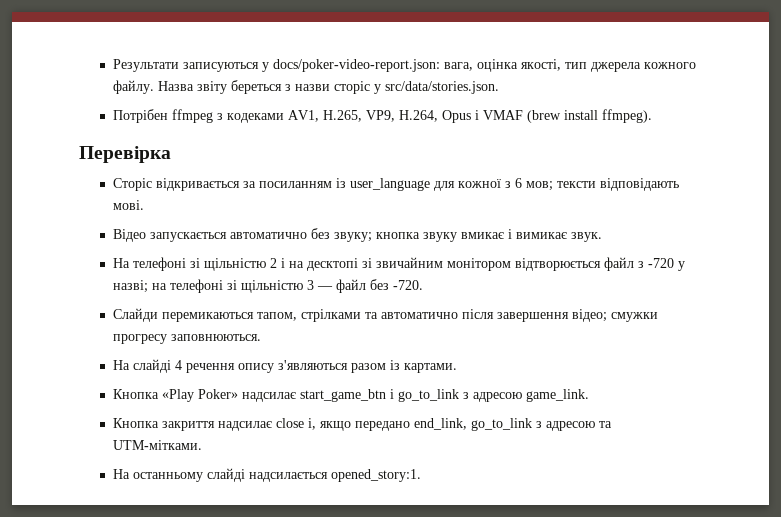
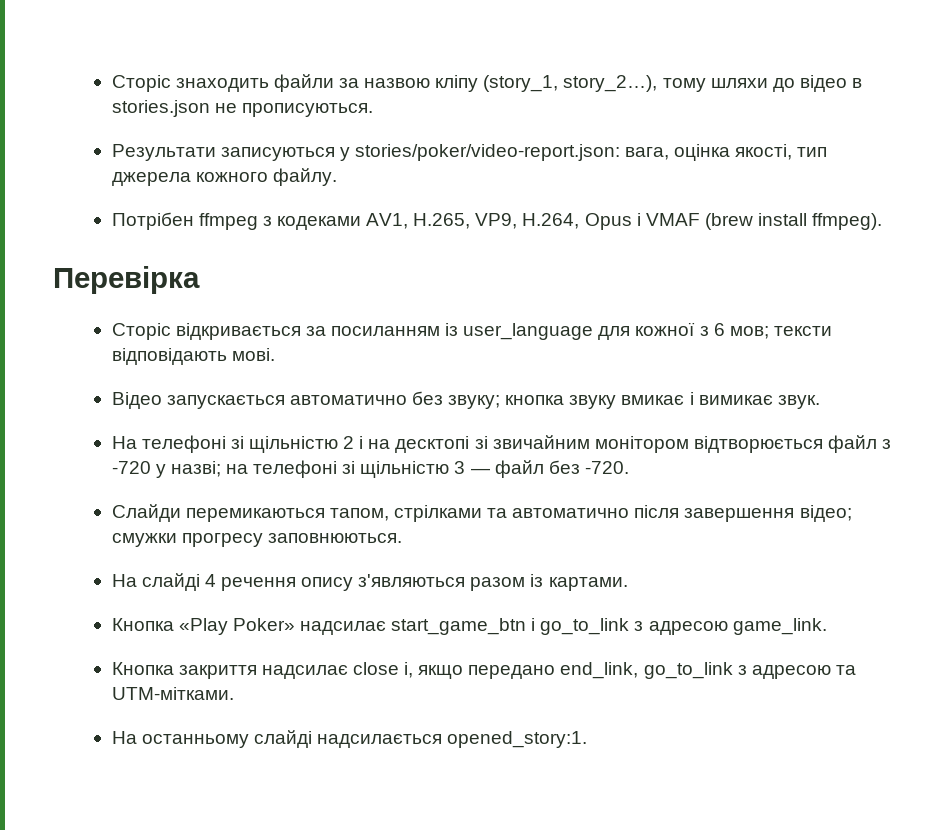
(112, 65) none -> [111,74,863,92] [111,100,373,117] Сторіс знаходить файли за назвою кліпу (story_1, story_2…), тому шляхи до відео в stories.json не прописуються. //
[272,59,440,72] docs/poker-video-report.json: -> [354,144,620,161] stories/poker/video-report.json:
[157,80,499,94] Назва звіту береться з назви сторіс у src/data/stories.json. -> (337, 177) none

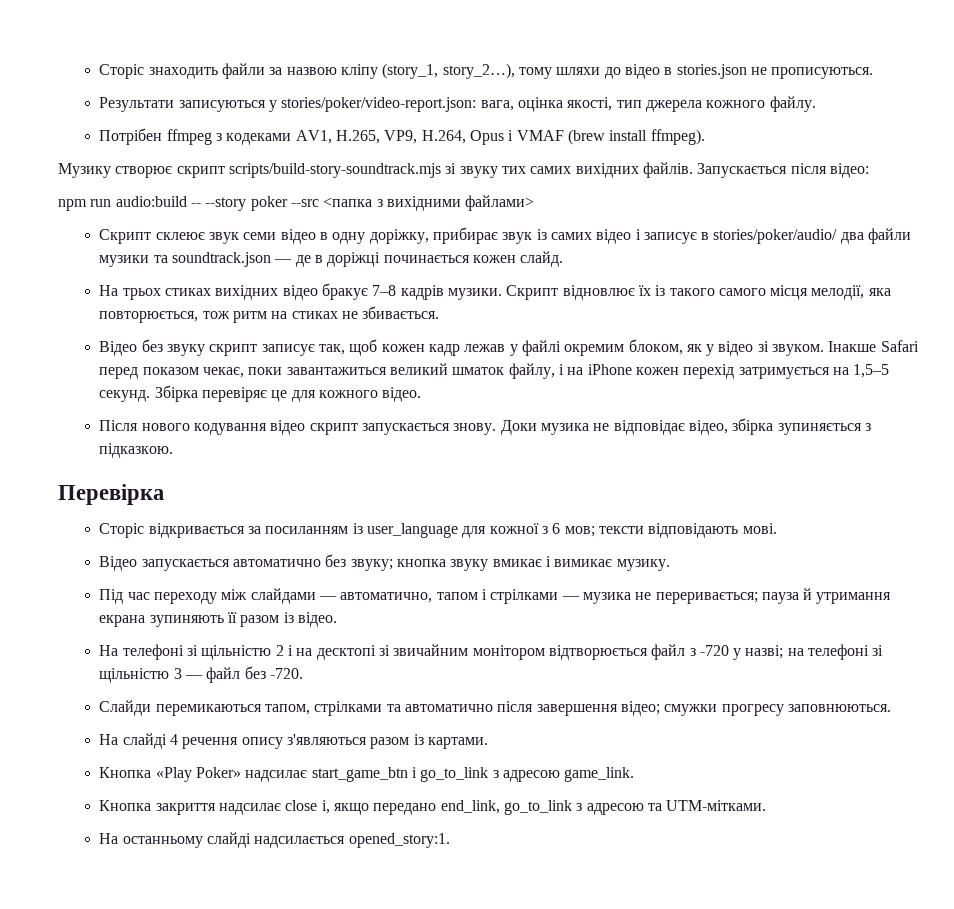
(883, 221) none -> [58,162,869,178] [58,195,535,211] [99,227,912,244] [99,251,564,267] [99,283,891,300] [99,306,440,323] [99,339,919,356] [99,363,890,379] [99,385,422,402] [99,418,871,435] [99,443,174,458] // Музику створює скрипт scripts/build-story-soundtrack.mjs зі звуку тих самих вихідних файлів. Запускається після відео: // npm run audio:build -- --story poker --src <папка з вихідними файлами> // Скрипт склеює звук семи відео в одну доріжку, прибирає звук із самих відео і записує в stories/poker/audio/ два файли музики та soundtrack.json — де в доріжці починається кожен слайд. // На трьох стиках вихідних відео бракує 7–8 кадрів музики. Скрипт відновлює їх із такого самого місця мелодії, яка повторюється, тож ритм на стиках не збивається. // Відео без звуку скрипт записує так, щоб кожен кадр лежав у файлі окремим блоком, як у відео зі звуком. Інакше Safari перед показом чекає, поки завантажиться великий шматок файлу, і на iPhone кожен перехід затримується на 1,5–5 секунд. Збірка перевіряє це для кожного відео. // Після нового кодування відео скрипт запускається знову. Доки музика не відповідає відео, збірка зупиняється з підказкою.
[777,395,820,409] звук. -> [616,559,670,571] [99,588,892,604] [99,612,337,627] музику. // Під час переходу між слайдами — автоматично, тапом і стрілками — музика не переривається; пауза й утримання екрана зупиняють її разом із відео.

